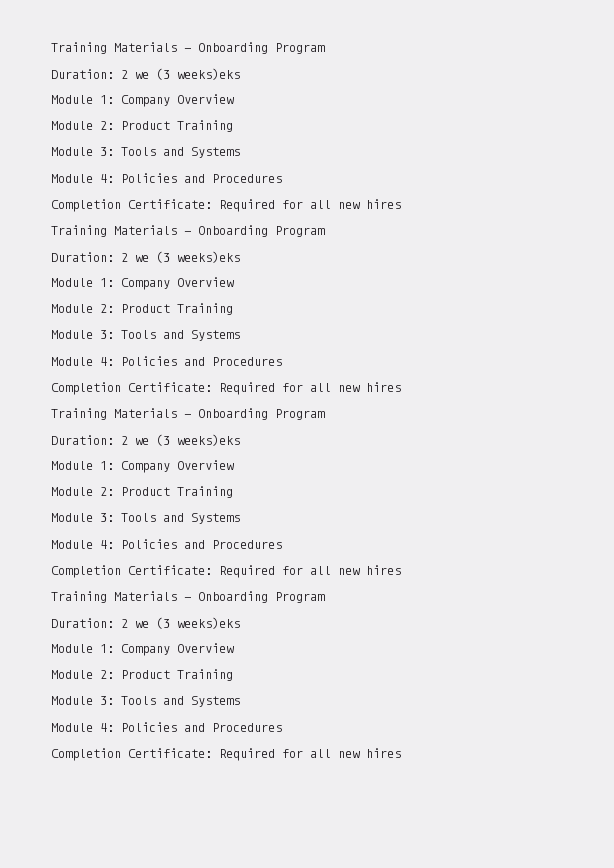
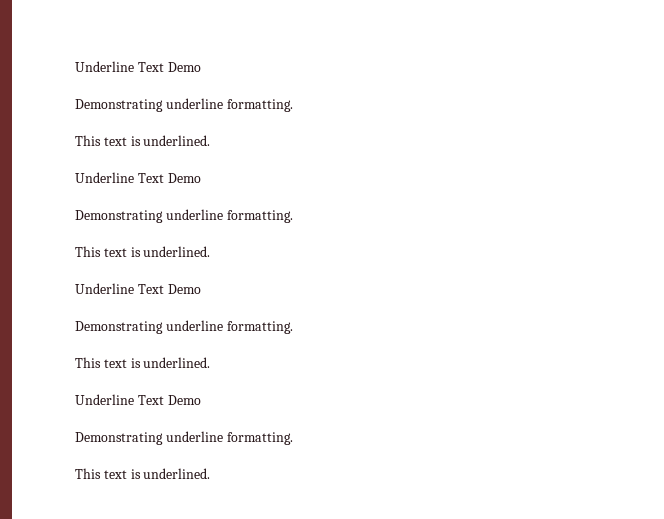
[51,42,325,54] [51,68,240,80] [51,94,234,107] [51,120,233,132] [51,147,240,158] [51,173,282,183] [51,199,401,212] [51,225,325,237] [51,251,240,263] [51,277,234,290] [51,303,233,315] [51,330,240,341] [51,356,282,366] [51,382,401,395] [51,408,325,420] [51,434,240,446] [51,460,234,473] [51,486,233,498] [51,513,240,524] [51,539,282,549] [51,565,401,578] [51,591,325,603] [51,617,240,629] [51,643,234,656] [51,669,233,681] [51,696,240,707] [51,722,282,732] [51,748,401,761] Training Materials - Onboarding Program // Duration: 2 we (3 weeks)eks // Module 1: Company Overview // Module 2: Product Training // Module 3: Tools and Systems // Module 4: Policies and Procedures // Completion Certificate: Required for all new hires // Training Materials - Onboarding Program // Duration: 2 we (3 weeks)eks // Module 1: Company Overview // Module 2: Product Training // Module 3: Tools and Systems // Module 4: Policies and Procedures // Completion Certificate: Required for all new hires // Training Materials - Onboarding Program // Duration: 2 we (3 weeks)eks // Module 1: Company Overview // Module 2: Product Training // Module 3: Tools and Systems // Module 4: Policies and Procedures // Completion Certificate: Required for all new hires // Training Materials - Onboarding Program // Duration: 2 we (3 weeks)eks // Module 1: Company Overview // Module 2: Product Training // Module 3: Tools and Systems // Module 4: Policies and Procedures // Completion Certificate: Required for all new hires -> [75,61,201,72] [75,98,293,112] [75,135,211,146] [75,172,201,183] [75,209,293,223] [75,246,211,257] [75,283,201,294] [75,320,293,334] [75,357,211,368] [75,394,201,405] [75,431,293,445] [75,468,211,479] Underline Text Demo // Demonstrating underline formatting. // This text is underlined. // Underline Text Demo // Demonstrating underline formatting. // This text is underlined. // Underline Text Demo // Demonstrating underline formatting. // This text is underlined. // Underline Text Demo // Demonstrating underline formatting. // This text is underlined.

